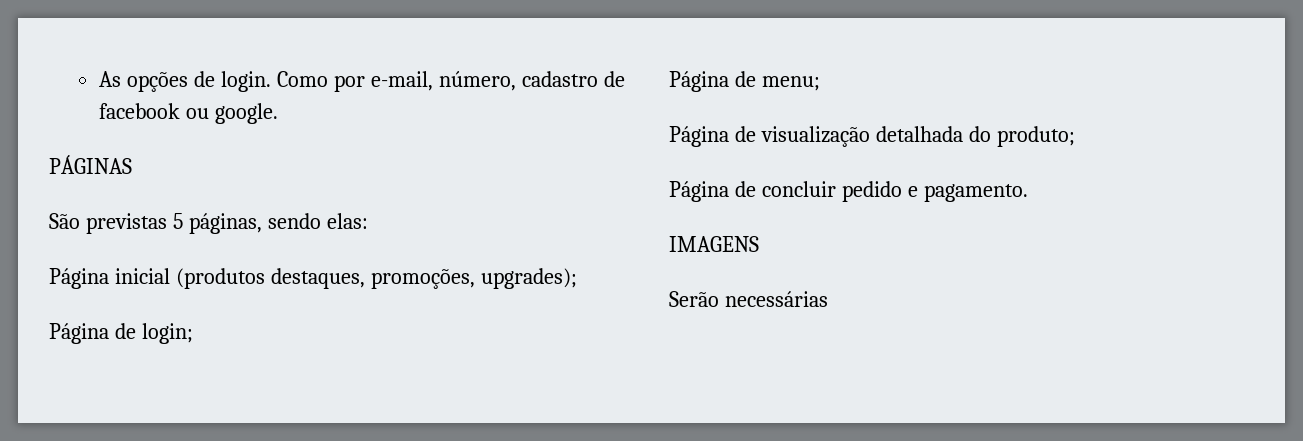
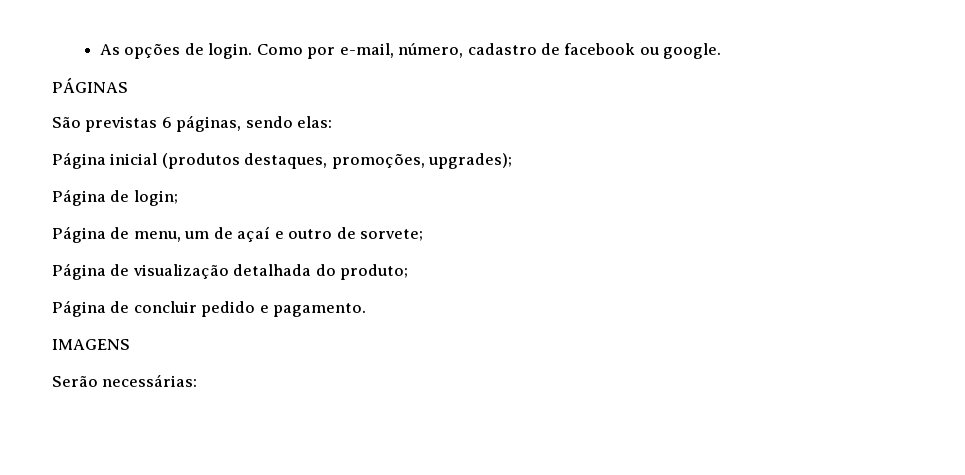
[172,213,183,229] 5 -> [161,117,172,128] 6
[761,76,820,91] menu; -> [133,226,424,242] menu, um de açaí e outro de sorvete;
[724,291,828,307] necessárias -> [102,374,198,387] necessárias:

